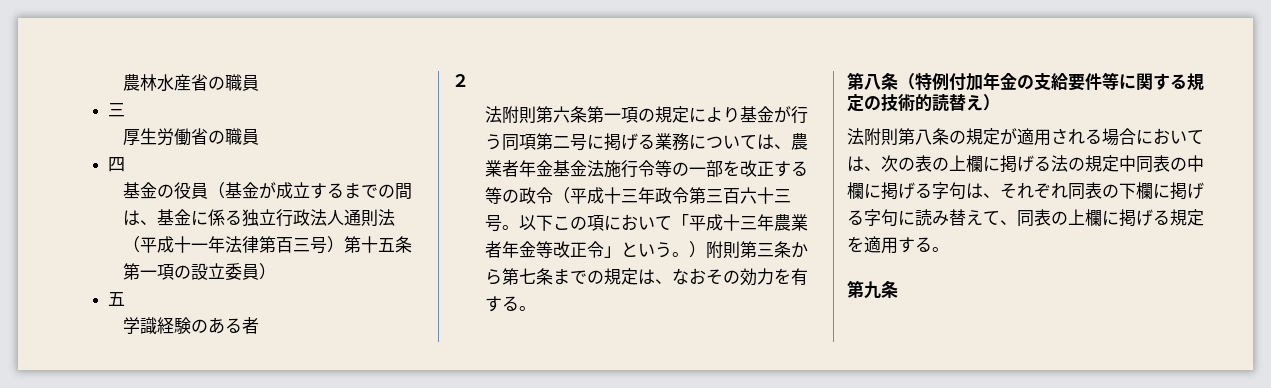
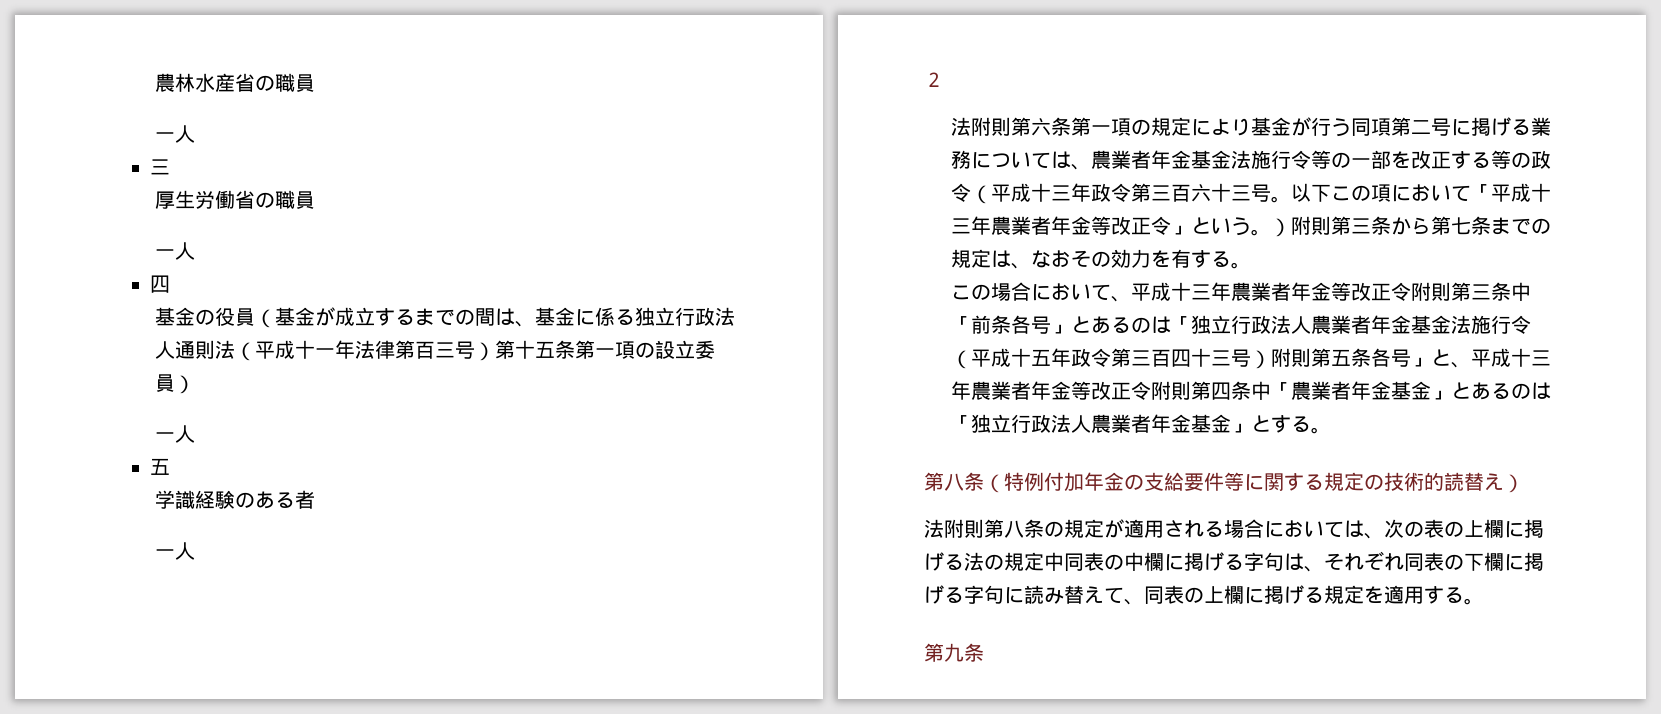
(259, 82) none -> [154,125,195,143] // 一人
(259, 136) none -> [154,242,195,260] // 一人
(276, 271) none -> [154,425,195,443] // 一人
(259, 325) none -> [154,542,195,560] // 一人
(536, 308) none -> [950,282,1531,302] [950,315,1531,334] [950,348,1551,369] [950,381,1551,400] [950,414,1331,434] // この場合において、平成十三年農業者年金等改正令附則第三条中「前条各号」とあるのは「独立行政法人農業者年金基金法施行令（平成十五年政令第三百四十三号）附則第五条各号」と、平成十三年農業者年金等改正令附則第四条中「農業者年金基金」とあるのは「独立行政法人農業者年金基金」とする。

